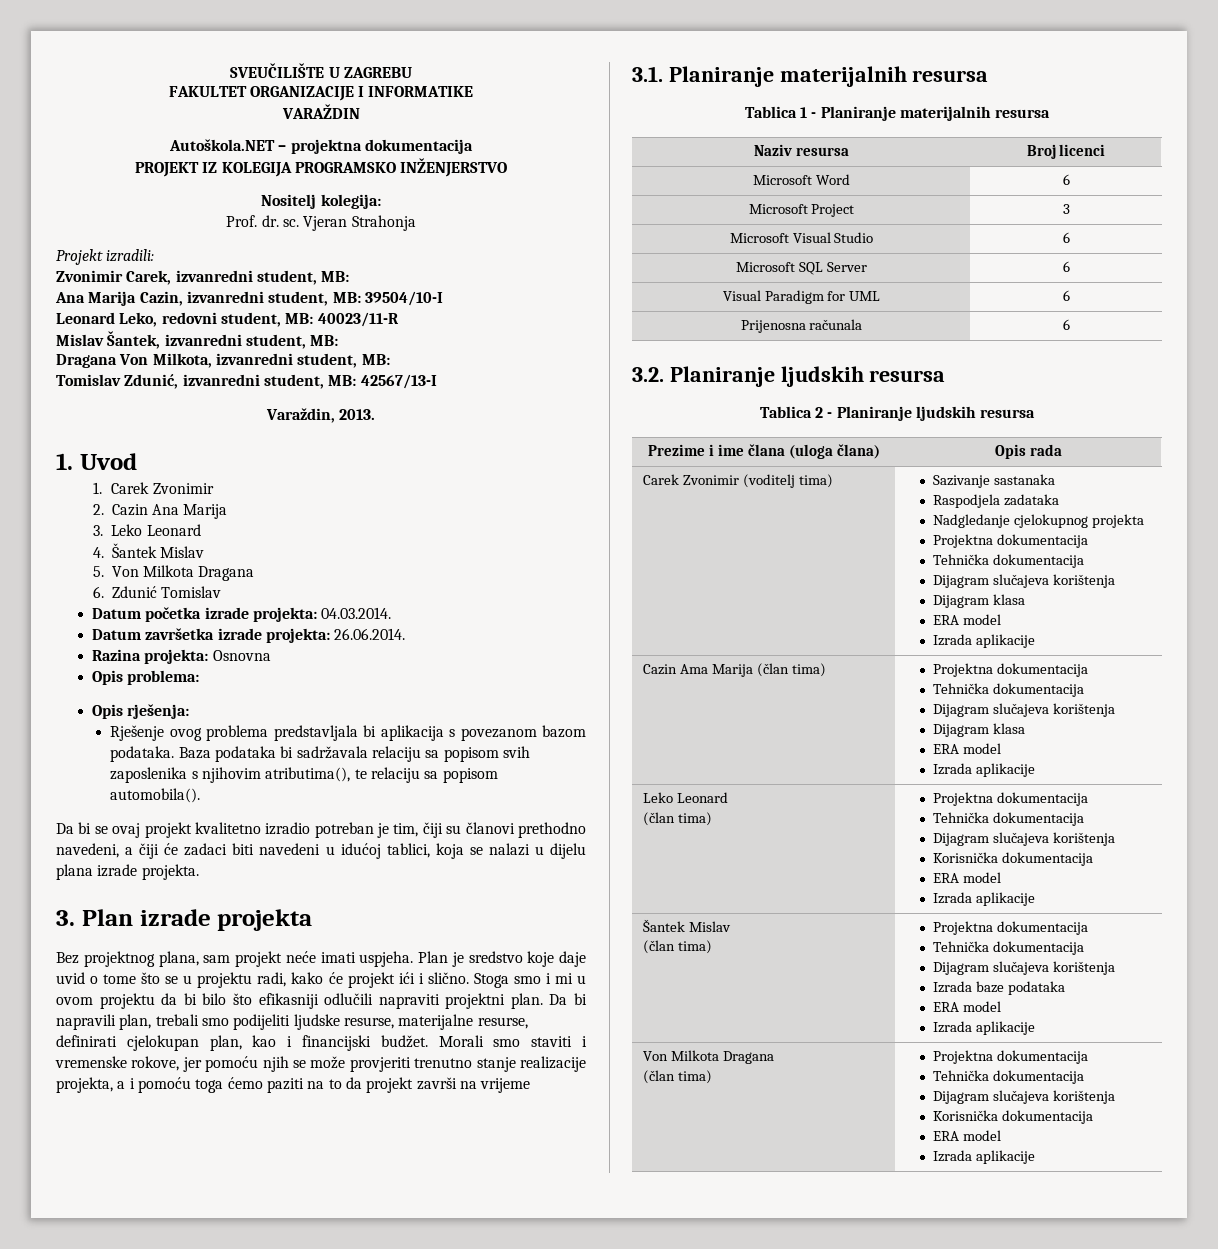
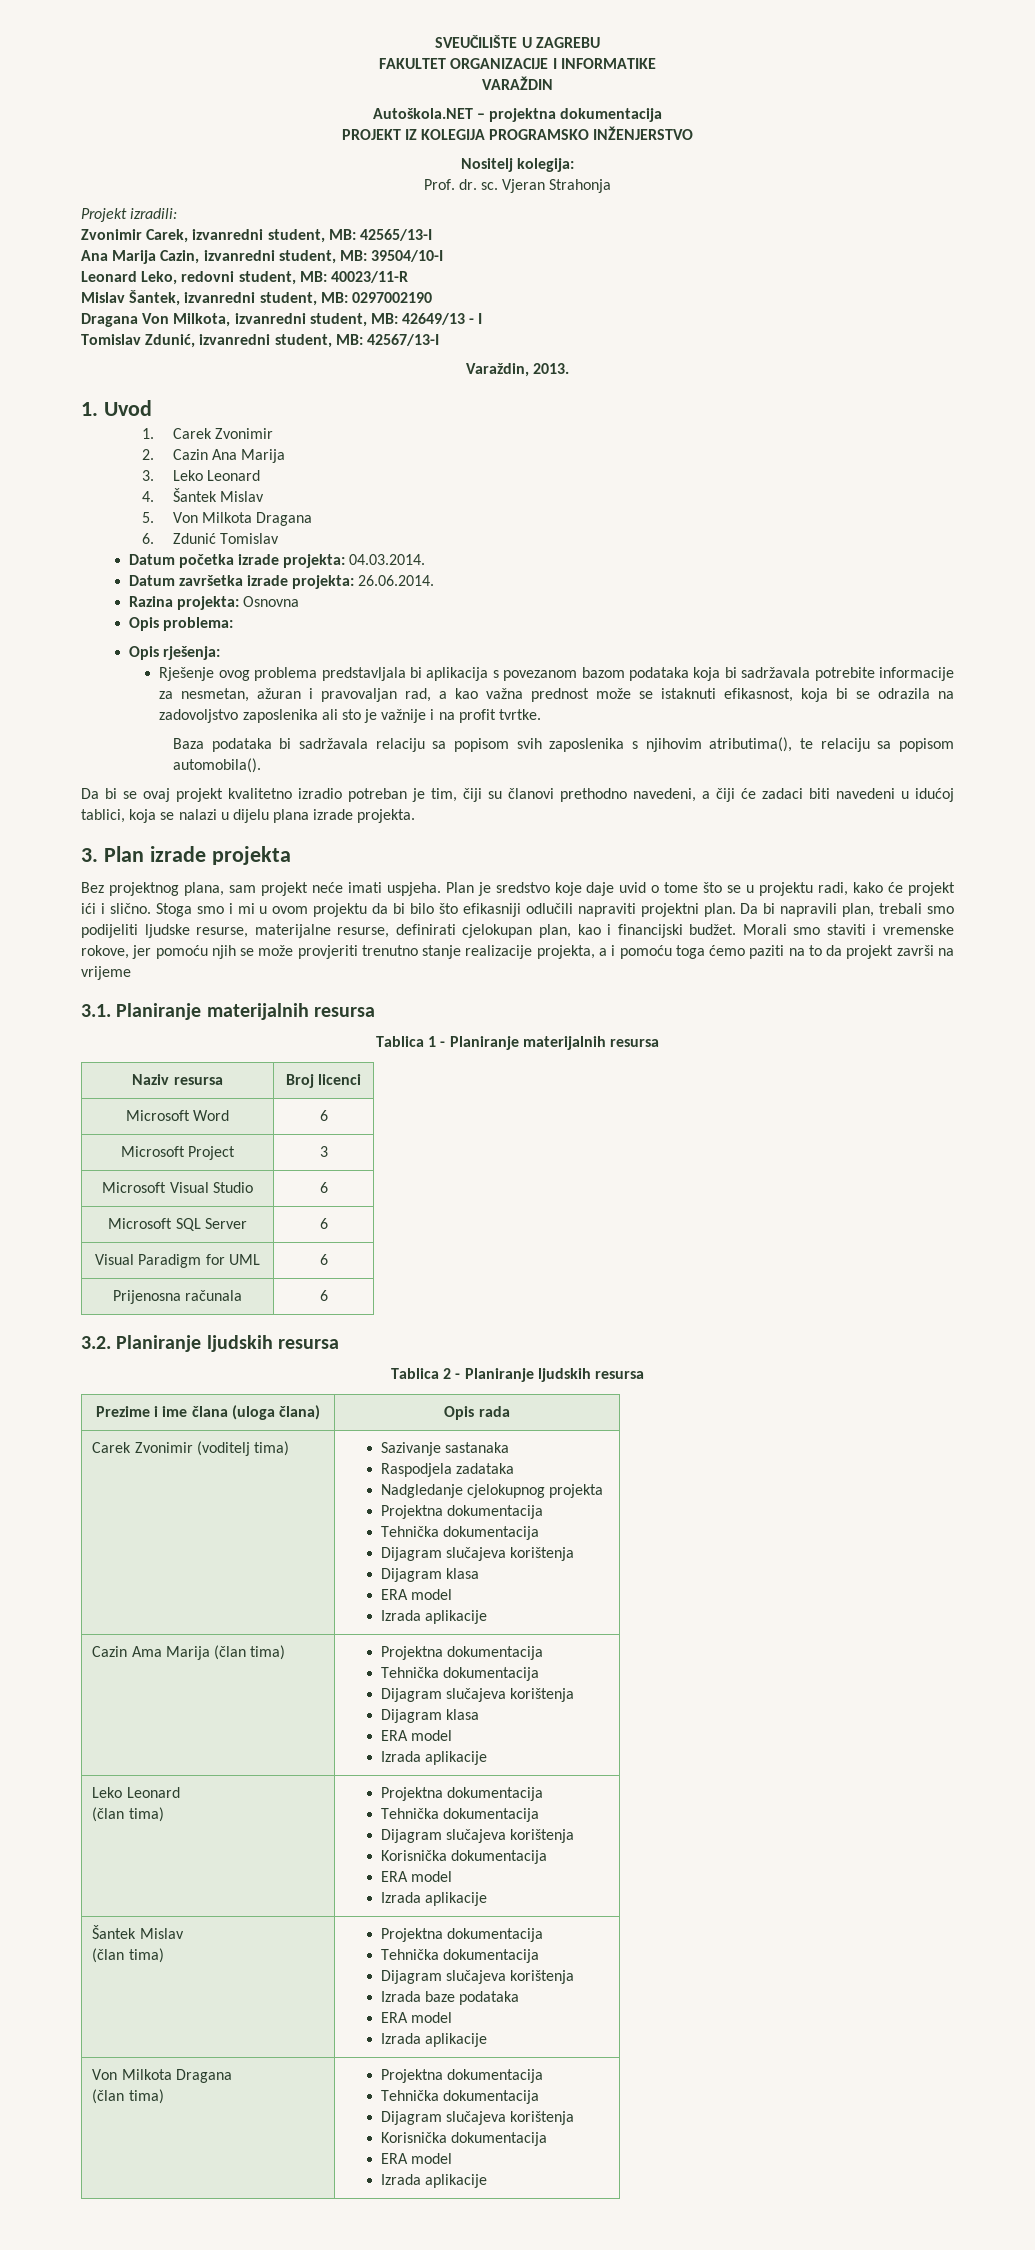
(350, 276) none -> [359,229,432,241] 42565/13-I
(339, 340) none -> [351,292,432,303] 0297002190
(390, 359) none -> [402,313,483,325] 42649/13 - I
[110,746,175,762] podataka. -> [628,667,954,681] [159,688,955,702] [159,709,542,723] podataka koja bi sadržavala potrebite informacije za nesmetan, ažuran i pravovaljan rad, a kao važna prednost može se istaknuti efikasnost, koja bi se odrazila na zadovoljstvo zaposlenika ali sto je važnije i na profit tvrtke. //

